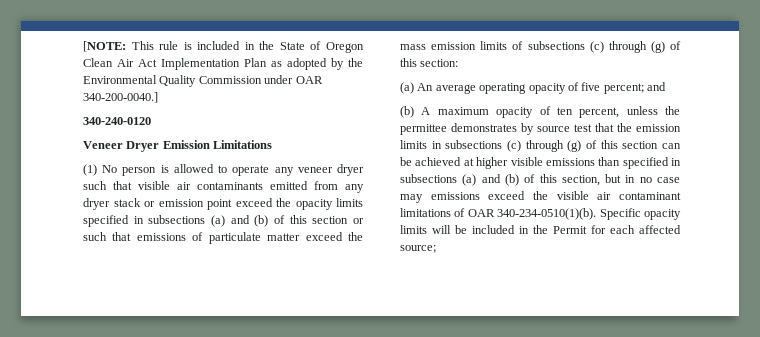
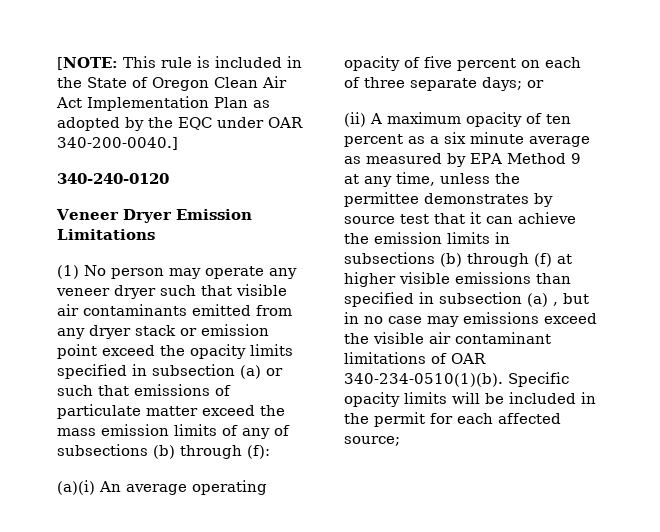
[83,75,262,87] Environmental Quality Commission -> [178,117,212,130] EQC
[160,164,228,173] is allowed to -> [169,268,201,279] may
[148,215,349,227] subsections (a) and (b) of this section -> [152,364,261,379] subsection (a)
[527,41,681,53] [400,58,459,67] [400,82,414,94] subsections (c) through (g) of this section: // (a) -> [242,425,290,439] [57,444,270,459] [57,480,95,495] any of subsections (b) through (f): // (a)(i)
[603,82,666,94] [400,106,414,118] percent; and // (b) -> [457,57,581,71] [344,77,544,91] [344,112,366,127] percent on each of three separate days; or // (ii)
[579,107,620,118] percent, -> [344,132,590,147] [344,153,581,167] [344,172,435,187] percent as a six minute average as measured by EPA Method 9 at any time,
(614, 127) none -> [470,212,576,224] it can achieve
[507,140,681,152] [400,157,462,166] (c) through (g) of this section can be achieved -> [440,253,552,267] (b) through (f)
[400,174,600,186] subsections (a) and (b) of this section, -> [439,292,558,307] subsection (a) ,
[553,226,587,234] Permit -> [374,412,425,427] permit

